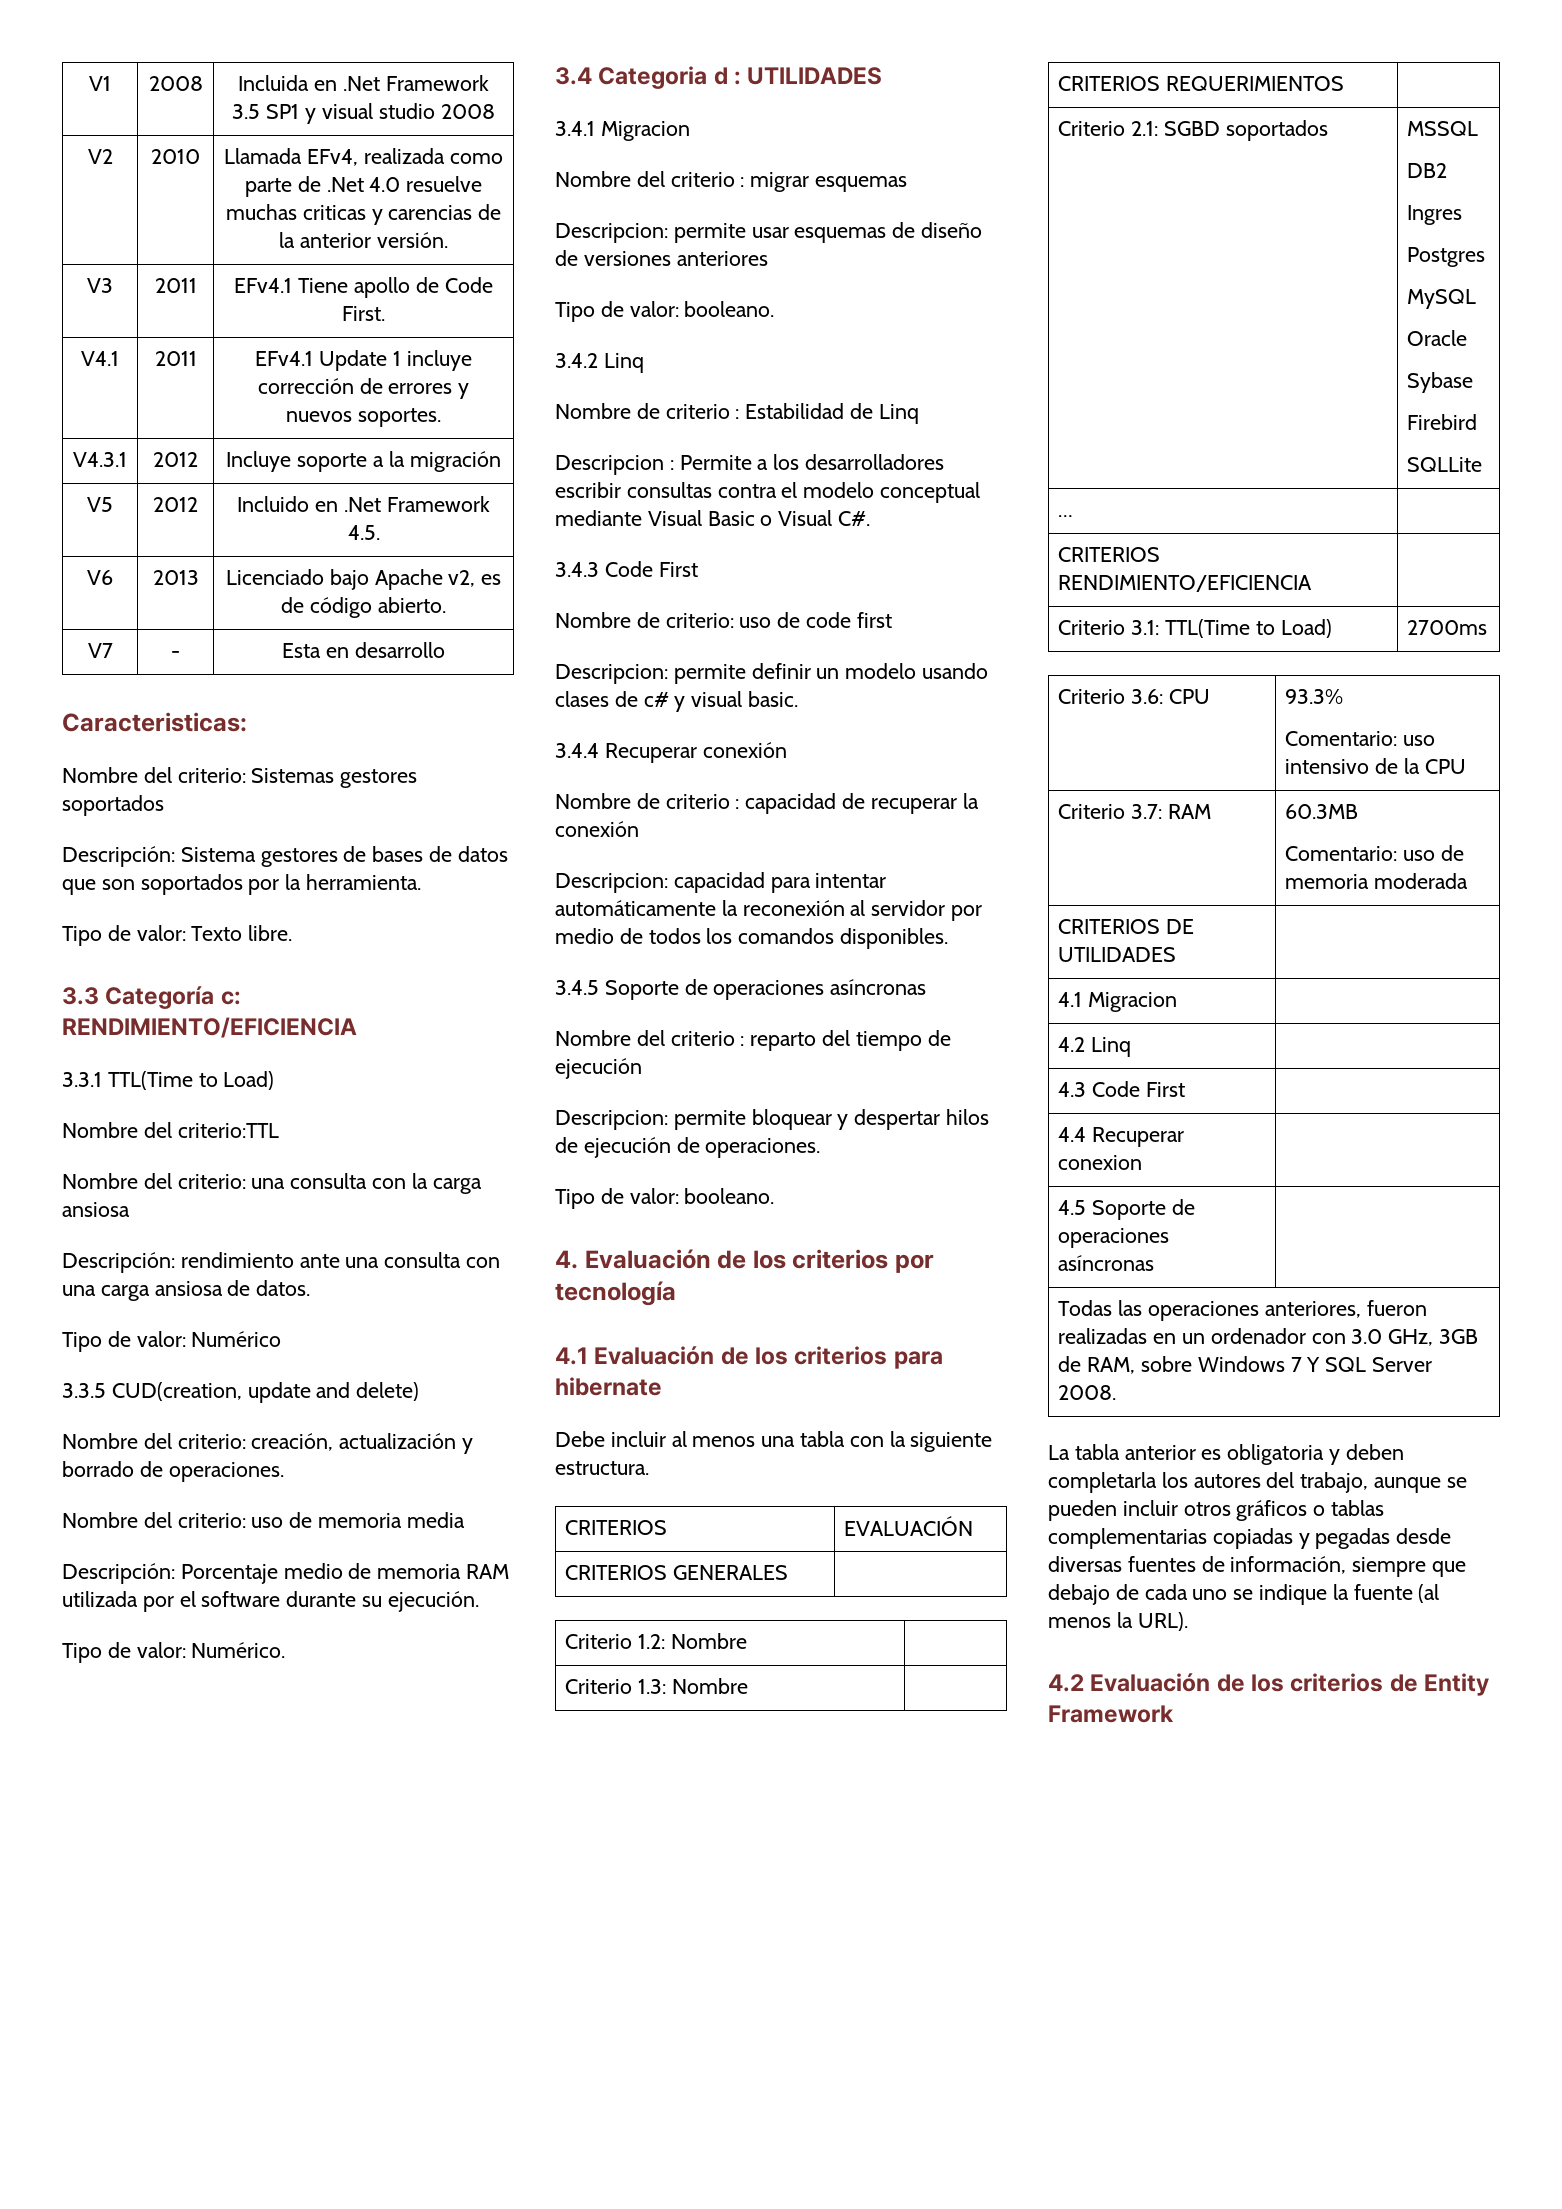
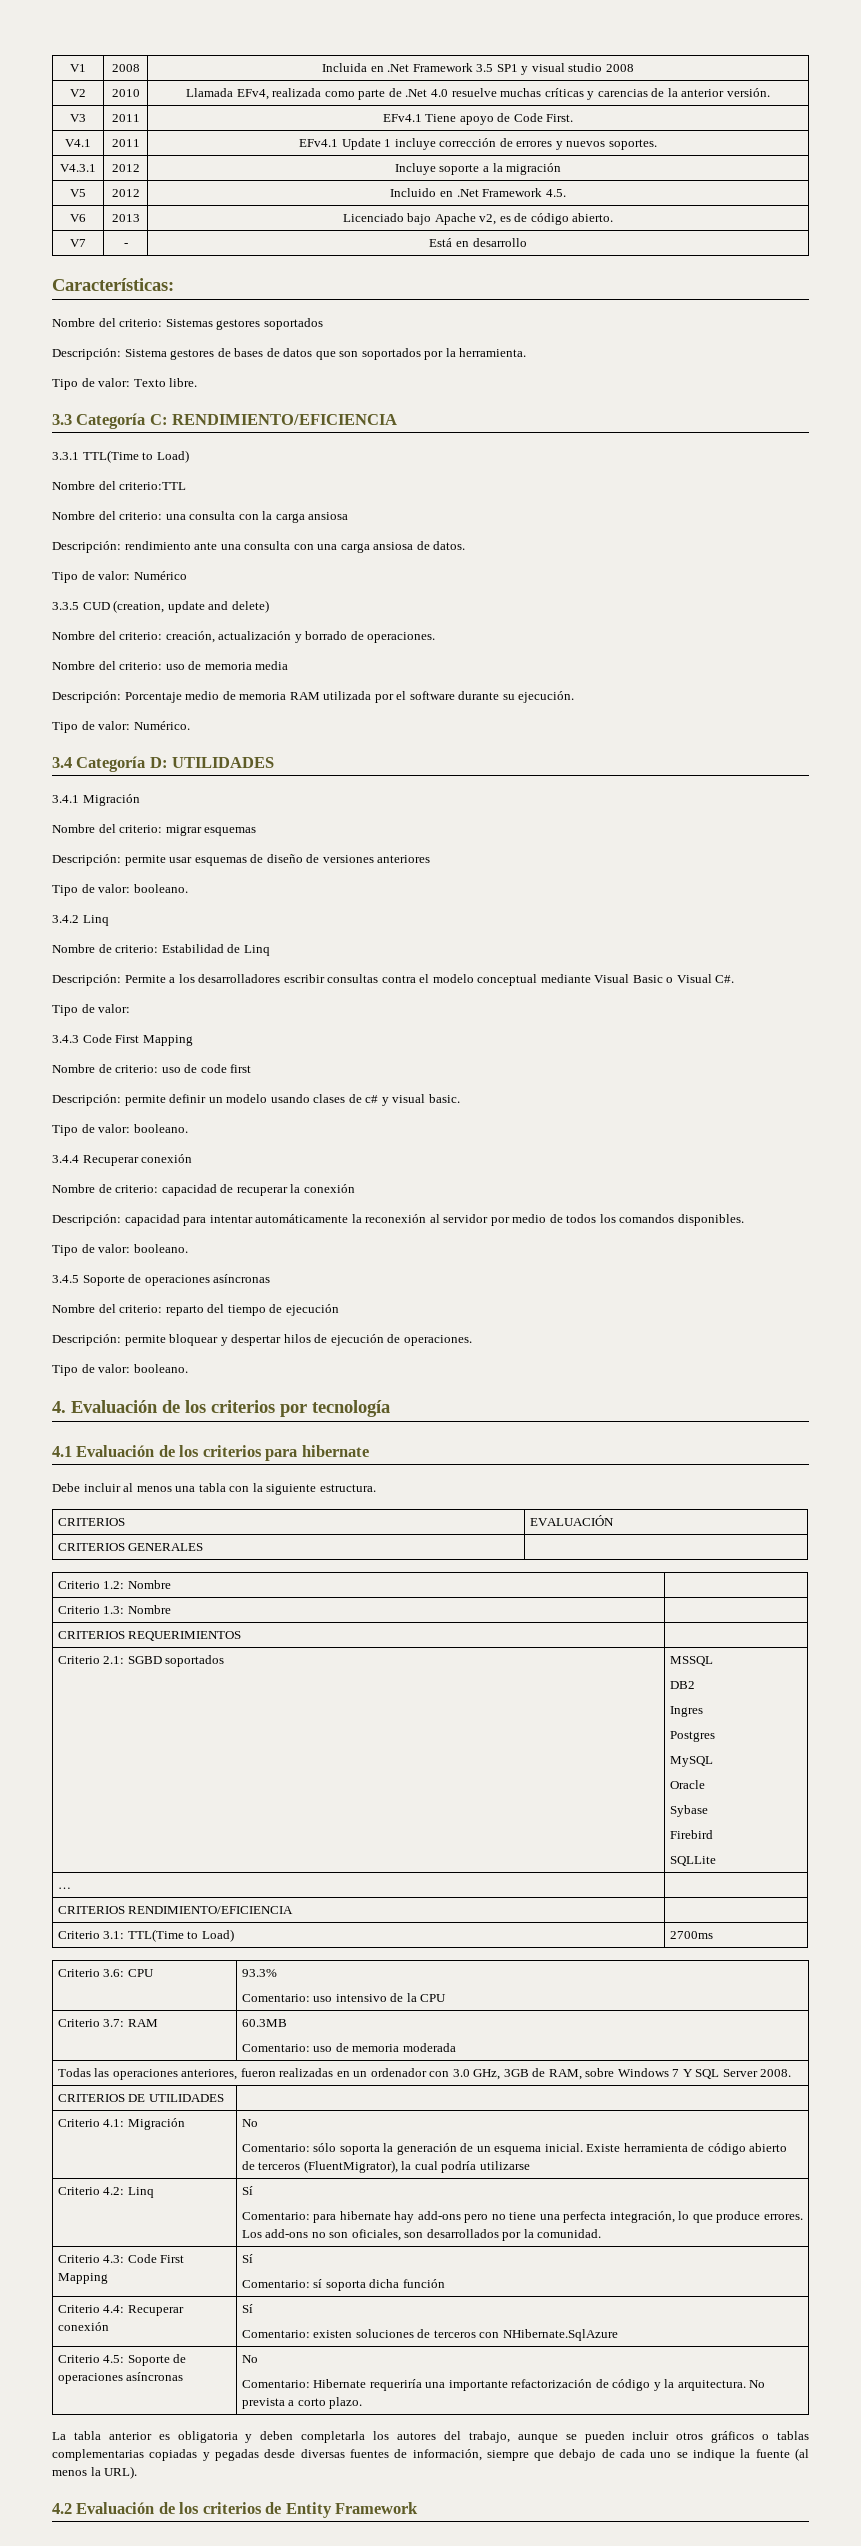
[302,205,366,220] criticas -> [544,88,584,97] críticas
[354,277,410,298] apollo -> [459,116,494,125] apoyo
[282,643,322,658] Esta -> [429,238,453,247] Está
[62,712,247,732] Caracteristicas: -> [52,278,174,291] Características:
[220,991,241,1005] c: -> [149,414,168,425] C:
[111,1382,242,1401] CUD(creation, -> [82,600,165,613] CUD (creation,
[598,66,742,89] Categoria d : -> [76,756,168,772] Categoría D:
[600,121,690,141] [555,171,745,187] Migracion // Nombre del criterio : -> [82,794,140,806] [52,824,163,833] Migración // Nombre del criterio:
[555,223,668,243] Descripcion: -> [52,854,121,866] Descripción:
[665,404,740,419] criterio : -> [115,945,159,953] criterio:
[555,455,674,475] Descripcion : -> [52,974,121,986] Descripción:
(871, 518) none -> [52,1004,131,1016] // Tipo de valor:
(698, 569) none -> [142,1035,193,1046] Mapping
[555,664,668,684] Descripcion: -> [52,1094,121,1106] Descripción:
(799, 699) none -> [52,1124,188,1136] // Tipo de valor: booleano.
[665,794,740,809] criterio : -> [115,1185,159,1193] criterio:
[555,873,668,893] Descripcion: -> [52,1214,121,1226] Descripción:
(949, 938) none -> [52,1244,188,1256] // Tipo de valor: booleano.
[670,1031,745,1046] criterio : -> [119,1305,163,1313] criterio:
[555,1110,668,1130] Descripcion: -> [52,1334,121,1346] Descripción:
[1058,919,1195,934] [1058,947,1177,962] [1058,992,1178,1012] [1058,1037,1132,1057] [1058,1081,1185,1097] [1058,1127,1185,1147] [1058,1155,1143,1170] [1058,1199,1195,1220] [1058,1228,1170,1248] [1058,1255,1155,1271] // CRITERIOS DE UTILIDADES | // 4.1 Migracion | // 4.2 Linq | // 4.3 Code First | // 4.4 Recuperar conexion | // 4.5 Soporte de operaciones asíncronas | -> (456, 2047) none
(1117, 1392) none -> [57,2094,224,2102] [57,2118,185,2130] [241,2119,258,2127] [241,2143,788,2155] [241,2160,530,2173] [57,2187,154,2198] [241,2186,253,2195] [241,2211,803,2223] [241,2229,602,2241] [57,2254,185,2263] [57,2273,108,2284] [241,2254,253,2263] [241,2279,445,2291] [57,2305,184,2316] [57,2322,109,2331] [241,2304,253,2313] [241,2329,618,2341] [57,2354,187,2366] [57,2372,184,2384] [241,2355,258,2363] [241,2379,766,2391] [241,2397,363,2409] // CRITERIOS DE UTILIDADES | // Criterio 4.1: Migración | No // Comentario: sólo soporta la generación de un esquema inicial. Existe herramienta de código abierto de terceros (FluentMigrator), la cual podría utilizarse // Criterio 4.2: Linq | Sí // Comentario: para hibernate hay add-ons pero no tiene una perfecta integración, lo que produce errores. Los add-ons no son oficiales, son desarrollados por la comunidad. // Criterio 4.3: Code First Mapping | Sí // Comentario: sí soporta dicha función // Criterio 4.4: Recuperar conexión | Sí // Comentario: existen soluciones de terceros con NHibernate.SqlAzure // Criterio 4.5: Soporte de operaciones asíncronas | No // Comentario: Hibernate requeriría una importante refactorización de código y la arquitectura. No prevista a corto plazo.

